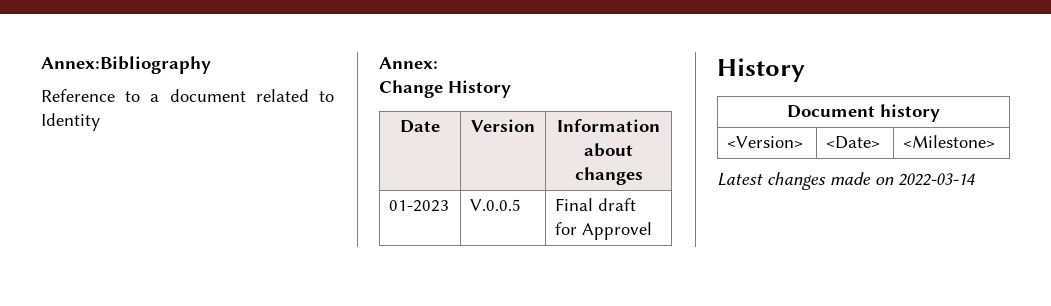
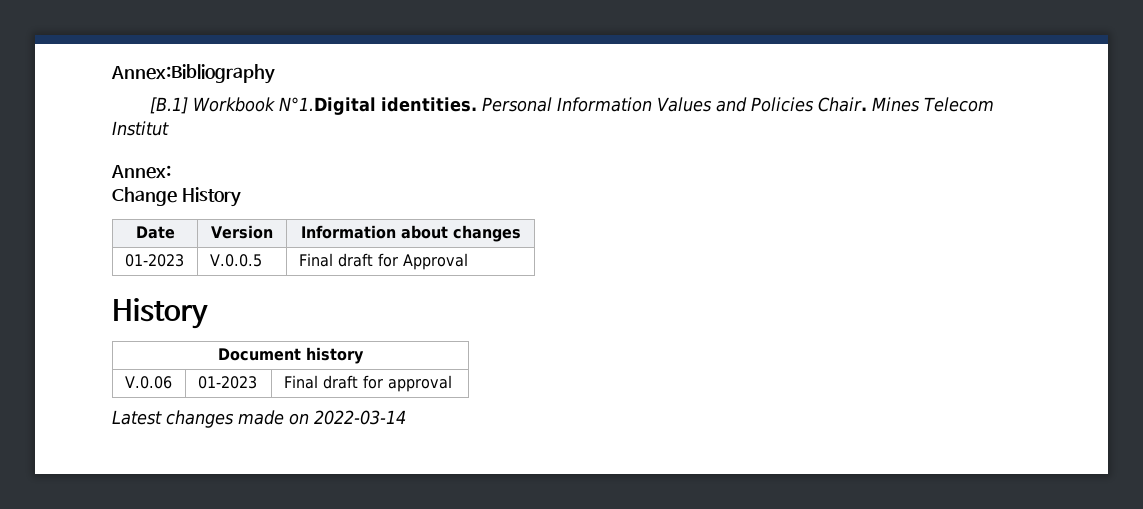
[41,89,334,102] [41,113,100,131] Reference to a document related to Identity -> [149,97,994,115] [112,121,169,136] [B.1] Workbook N°1.Digital identities. Personal Information Values and Policies Chair. Mines Telecom Institut
[582,222,653,240] Approvel -> [402,253,468,270] Approval
[727,136,804,148] [826,136,881,149] [903,135,996,148] <Version> | <Date> | <Milestone> -> [124,376,172,389] [197,376,257,389] [283,375,452,392] V.0.06 | 01-2023 | Final draft for approval

